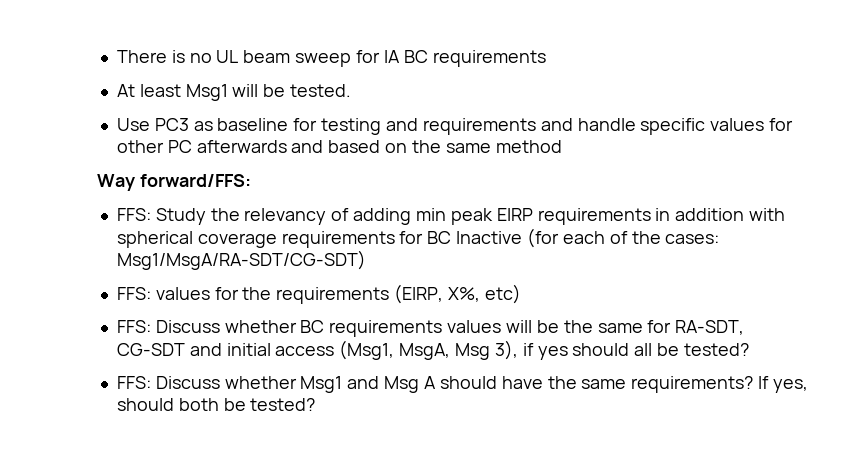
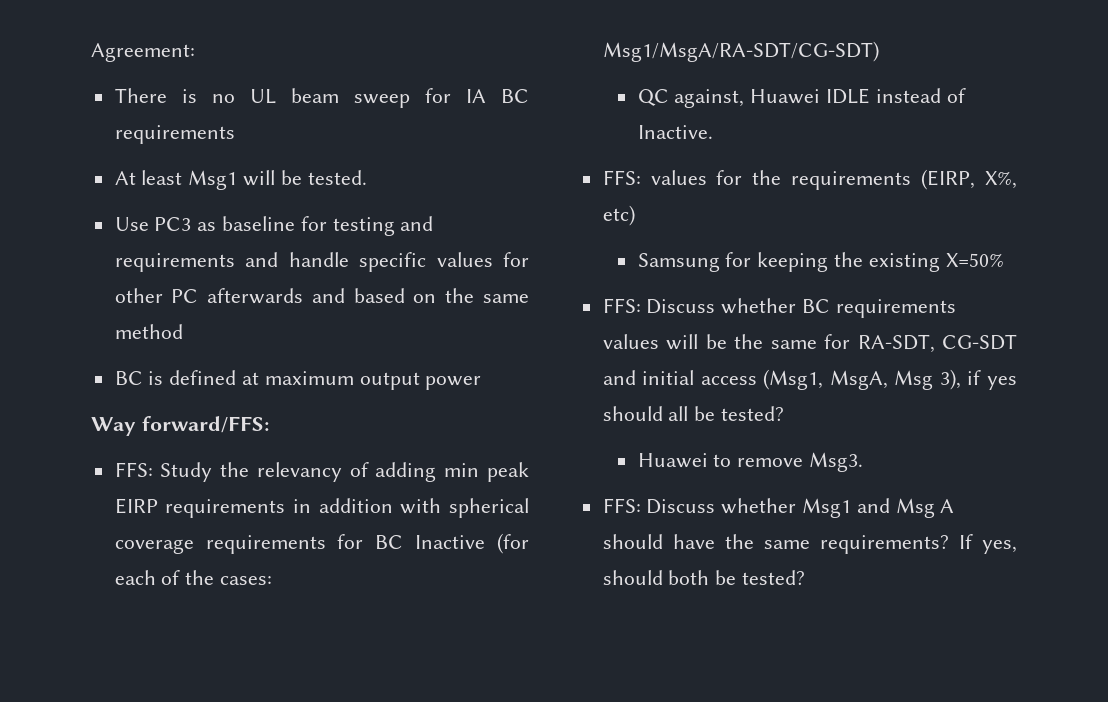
(116, 56) none -> [91,43,195,62] Agreement: //
(562, 146) none -> [114,370,482,390] // BC is defined at maximum output power
(366, 260) none -> [637,88,966,108] [637,125,713,139] // QC against, Huawei IDLE instead of Inactive.
(521, 294) none -> [637,252,1004,272] // Samsung for keeping the existing X=50%
(749, 349) none -> [637,452,864,472] // Huawei to remove Msg3.

